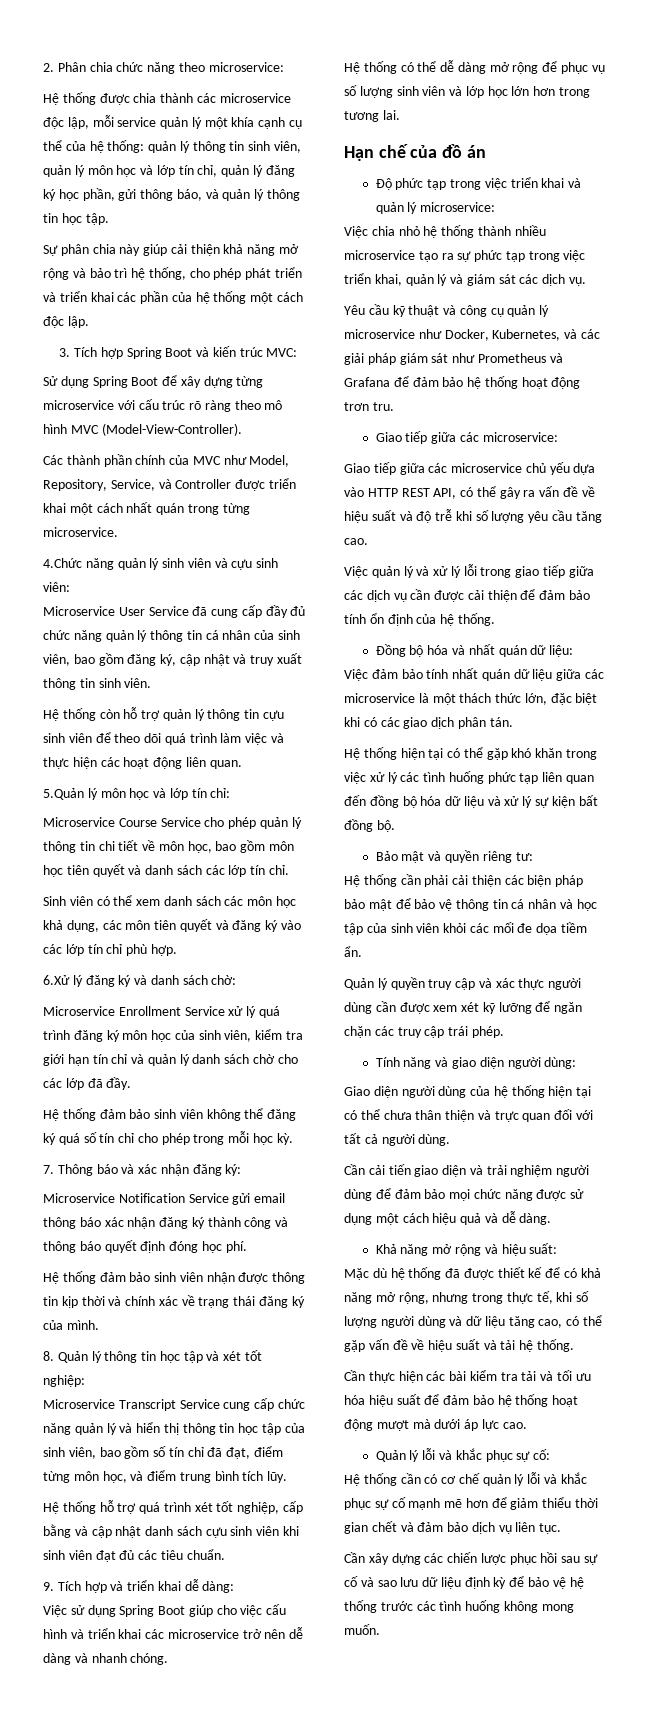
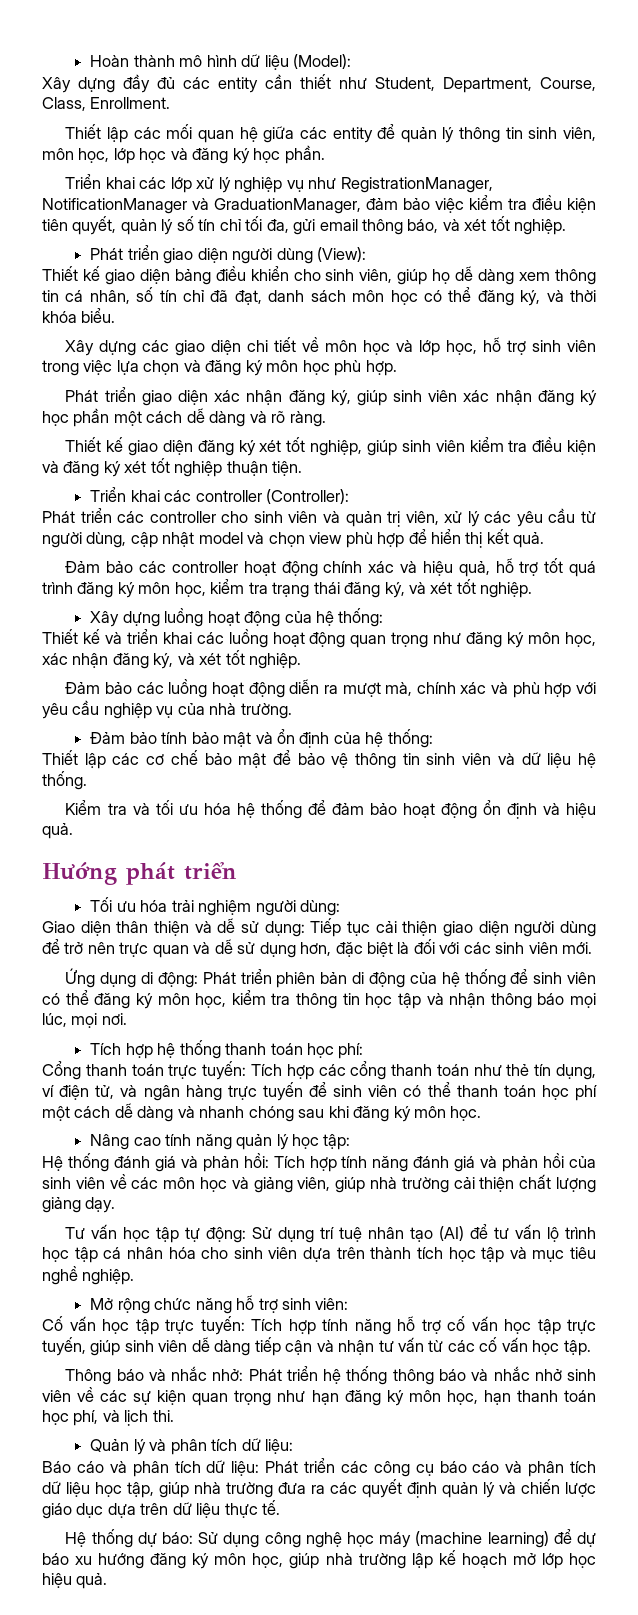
[43,62,284,74] [43,92,291,105] [43,115,303,129] [43,140,145,153] 2. Phân chia chức năng theo microservice: // Hệ thống được chia thành các microservice độc lập, mỗi service quản lý một khía cạnh cụ thể của hệ thống: -> [90,54,351,70] [42,74,596,93] [42,97,171,111] [65,124,396,143] Hoàn thành mô hình dữ liệu (Model): // Xây dựng đầy đủ các entity cần thiết như Student, Department, Course, Class, Enrollment. // Thiết lập các mối quan hệ giữa các entity để
[43,165,295,177] [43,188,301,201] [43,213,109,225] [43,244,300,256] [43,267,303,280] [43,291,304,304] [43,316,89,328] [59,346,298,359] [43,375,264,388] [43,399,283,412] [43,423,242,436] [43,454,290,467] [43,478,296,491] [43,502,250,515] [43,527,118,537] [43,558,279,570] [43,582,70,592] [43,605,306,618] [43,630,301,642] [43,653,303,666] [43,678,152,690] [43,707,285,721] [43,732,285,745] [43,757,242,769] [43,788,231,800] [43,817,302,829] [43,840,295,853] [43,864,290,877] [43,895,297,908] [43,919,302,932] [43,944,177,956] [43,975,237,987] [43,1006,257,1018] quản lý môn học và lớp tín chỉ, quản lý đăng ký học phần, gửi thông báo, và quản lý thông tin học tập. // Sự phân chia này giúp cải thiện khả năng mở rộng và bảo trì hệ thống, cho phép phát triển và triển khai các phần của hệ thống một cách độc lập. // 3. Tích hợp Spring Boot và kiến trúc MVC: // Sử dụng Spring Boot để xây dựng từng microservice với cấu trúc rõ ràng theo mô hình MVC (Model-View-Controller). // Các thành phần chính của MVC như Model, Repository, Service, và Controller được triển khai một cách nhất quán trong từng microservice. // 4.Chức năng quản lý sinh viên và cựu sinh viên: // Microservice User Service đã cung cấp đầy đủ chức năng quản lý thông tin cá nhân của sinh viên, bao gồm đăng ký, cập nhật và truy xuất thông tin sinh viên. // Hệ thống còn hỗ trợ quản lý thông tin cựu sinh viên để theo dõi quá trình làm việc và thực hiện các hoạt động liên quan. // 5.Quản lý môn học và lớp tín chỉ: // Microservice Course Service cho phép quản lý thông tin chi tiết về môn học, bao gồm môn học tiên quyết và danh sách các lớp tín chỉ. // Sinh viên có thể xem danh sách các môn học khả dụng, các môn tiên quyết và đăng ký vào các lớp tín chỉ phù hợp. // 6.Xử lý đăng ký và danh sách chờ: // Microservice Enrollment Service xử lý -> [42,145,325,164] [65,174,493,193] [42,195,596,214] [42,216,567,235] [90,245,366,264] [42,266,597,285] [42,287,597,306] [42,308,116,323] [65,337,596,356] [42,360,397,376] [65,387,597,406] [42,408,326,427] [65,437,597,456] [42,458,303,477] [90,487,350,504] [42,508,596,527] [42,529,545,548] [65,558,564,577] môn học, lớp học và đăng ký học phần. // Triển khai các lớp xử lý nghiệp vụ như RegistrationManager, NotificationManager và GraduationManager, đảm bảo việc kiểm tra điều kiện tiên quyết, quản lý số tín chỉ tối đa, gửi email thông báo, và xét tốt nghiệp. // Phát triển giao diện người dùng (View): // Thiết kế giao diện bảng điều khiển cho sinh viên, giúp họ dễ dàng xem thông tin cá nhân, số tín chỉ đã đạt, danh sách môn học có thể đăng ký, và thời khóa biểu. // Xây dựng các giao diện chi tiết về môn học và lớp học, hỗ trợ sinh viên trong việc lựa chọn và đăng ký môn học phù hợp. // Phát triển giao diện xác nhận đăng ký, giúp sinh viên xác nhận đăng ký học phần một cách dễ dàng và rõ ràng. // Thiết kế giao diện đăng ký xét tốt nghiệp, giúp sinh viên kiểm tra điều kiện và đăng ký xét tốt nghiệp thuận tiện. // Triển khai các controller (Controller): // Phát triển các controller cho sinh viên và quản trị viên, xử lý các yêu cầu từ người dùng, cập nhật model và chọn view phù hợp để hiển thị kết quả. // Đảm bảo các controller hoạt động chính xác và hiệu quả, hỗ trợ tốt
[151,1029,304,1042] [43,1054,298,1066] [43,1077,132,1090] [43,1108,297,1121] [43,1131,293,1145] [43,1164,242,1176] [43,1193,286,1205] [43,1217,289,1229] [43,1240,247,1253] [43,1271,306,1284] [43,1295,305,1308] [43,1320,99,1330] [43,1350,263,1363] [43,1375,85,1387] [43,1398,305,1411] [43,1422,305,1435] [43,1446,284,1459] [43,1470,288,1483] [43,1500,304,1514] [43,1524,300,1538] [43,1549,225,1562] [43,1579,235,1593] [43,1604,287,1617] [43,1627,304,1639] [43,1653,169,1665] [344,60,605,74] [344,85,591,98] [344,110,400,122] [344,144,486,161] [375,177,582,190] [375,202,496,214] [344,225,546,238] [344,250,586,262] [344,273,587,286] [344,304,550,317] [344,329,600,341] [344,353,563,365] [344,376,581,389] [344,402,394,411] [375,431,558,444] [344,462,596,475] [344,486,595,499] [344,509,602,523] [344,538,368,545] [344,564,594,578] [344,589,591,602] [344,613,495,626] [375,644,574,657] [344,668,605,681] [344,693,598,705] [344,717,513,729] [344,747,598,760] [344,771,595,784] [344,795,598,808] [344,819,395,832] [375,850,533,863] [344,874,584,887] học của sinh viên, kiểm tra giới hạn tín chỉ và quản lý danh sách chờ cho các lớp đã đầy. // Hệ thống đảm bảo sinh viên không thể đăng ký quá số tín chỉ cho phép trong mỗi học kỳ. // 7. Thông báo và xác nhận đăng ký: // Microservice Notification Service gửi email thông báo xác nhận đăng ký thành công và thông báo quyết định đóng học phí. // Hệ thống đảm bảo sinh viên nhận được thông tin kịp thời và chính xác về trạng thái đăng ký của mình. // 8. Quản lý thông tin học tập và xét tốt nghiệp: // Microservice Transcript Service cung cấp chức năng quản lý và hiển thị thông tin học tập của sinh viên, bao gồm số tín chỉ đã đạt, điểm từng môn học, và điểm trung bình tích lũy. // Hệ thống hỗ trợ quá trình xét tốt nghiệp, cấp bằng và cập nhật danh sách cựu sinh viên khi sinh viên đạt đủ các tiêu chuẩn. // 9. Tích hợp và triển khai dễ dàng: // Việc sử dụng Spring Boot giúp cho việc cấu hình và triển khai các microservice trở nên dễ dàng và nhanh chóng. // Hệ thống có thể dễ dàng mở rộng để phục vụ số lượng sinh viên và lớp học lớn hơn trong tương lai. // Hạn chế của đồ án // Độ phức tạp trong việc triển khai và quản lý microservice: // Việc chia nhỏ hệ thống thành nhiều microservice tạo ra sự phức tạp trong việc triển khai, quản lý và giám sát các dịch vụ. // Yêu cầu kỹ thuật và công cụ quản lý microservice như Docker, Kubernetes, và các giải pháp giám sát như Prometheus và Grafana để đảm bảo hệ thống hoạt động trơn tru. // Giao tiếp giữa các microservice: // Giao tiếp giữa các microservice chủ yếu dựa vào HTTP REST API, có thể gây ra vấn đề về hiệu suất và độ trễ khi số lượng yêu cầu tăng cao. // Việc quản lý và xử lý lỗi trong giao tiếp giữa các dịch vụ cần được cải thiện để đảm bảo tính ổn định của hệ thống. // Đồng bộ hóa và nhất quán dữ liệu: // Việc đảm bảo tính nhất quán dữ liệu giữa các microservice là một thách thức lớn, đặc biệt khi có các giao dịch phân tán. // Hệ thống hiện tại có thể gặp khó khăn trong việc xử lý các tình huống phức tạp liên quan đến đồng bộ hóa dữ liệu và xử lý sự kiện bất đồng bộ. // Bảo mật và quyền riêng tư: // Hệ thống cần phải cải thiện các biện pháp -> [174,579,533,598] [90,608,384,627] [42,629,597,648] [42,650,302,669] [65,679,597,698] [42,700,292,719] [90,729,433,748] [42,750,198,769] học, kiểm tra trạng thái đăng ký, và xét tốt nghiệp. // Xây dựng luồng hoạt động của hệ thống: // Thiết kế và triển khai các luồng hoạt động quan trọng như đăng ký môn học, xác nhận đăng ký, và xét tốt nghiệp. // Đảm bảo các luồng hoạt động diễn ra mượt mà, chính xác và phù hợp với yêu cầu nghiệp vụ của nhà trường. // Đảm bảo tính bảo mật và ổn định của hệ thống: // Thiết lập các cơ chế
[511,899,597,911] [344,922,588,935] [344,946,362,957] [344,977,582,990] [344,1001,583,1014] [344,1026,504,1038] [375,1057,577,1069] [344,1085,592,1098] [344,1109,594,1122] [344,1133,451,1146] [344,1164,590,1177] [344,1188,585,1201] [344,1211,552,1225] [375,1243,558,1256] [344,1267,601,1280] [344,1291,590,1304] [344,1315,603,1328] [344,1339,575,1352] [344,1370,591,1383] [344,1394,579,1407] [344,1419,527,1431] [375,1448,551,1462] [344,1472,587,1486] [344,1497,599,1510] [344,1521,562,1534] [344,1552,599,1565] [344,1576,584,1589] [344,1600,574,1613] [344,1624,380,1635] cá nhân và học tập của sinh viên khỏi các mối đe dọa tiềm ẩn. // Quản lý quyền truy cập và xác thực người dùng cần được xem xét kỹ lưỡng để ngăn chặn các truy cập trái phép. // Tính năng và giao diện người dùng: // Giao diện người dùng của hệ thống hiện tại có thể chưa thân thiện và trực quan đối với tất cả người dùng. // Cần cải tiến giao diện và trải nghiệm người dùng để đảm bảo mọi chức năng được sử dụng một cách hiệu quả và dễ dàng. // Khả năng mở rộng và hiệu suất: // Mặc dù hệ thống đã được thiết kế để có khả năng mở rộng, nhưng trong thực tế, khi số lượng người dùng và dữ liệu tăng cao, có thể gặp vấn đề về hiệu suất và tải hệ thống. // Cần thực hiện các bài kiểm tra tải và tối ưu hóa hiệu suất để đảm bảo hệ thống hoạt động mượt mà dưới áp lực cao. // Quản lý lỗi và khắc phục sự cố: // Hệ thống cần có cơ chế quản lý lỗi và khắc phục sự cố mạnh mẽ hơn để giảm thiểu thời gian chết và đảm bảo dịch vụ liên tục. // Cần xây dựng các chiến lược phục hồi sau sự cố và sao lưu dữ liệu định kỳ để bảo vệ hệ thống trước các tình huống không mong muốn. -> [426,752,596,768] [42,771,87,790] [65,800,596,819] [42,823,73,839] [42,862,237,885] [90,897,340,916] [42,918,597,937] [42,939,593,958] [65,968,597,988] [42,990,596,1009] [42,1013,127,1028] [90,1040,364,1059] [42,1061,596,1080] [42,1082,597,1101] [42,1103,482,1122] [90,1134,351,1150] [42,1153,596,1172] [42,1174,597,1193] [42,1197,116,1213] [65,1224,596,1243] [42,1247,596,1263] [42,1266,135,1285] [90,1295,349,1314] [42,1316,596,1335] [42,1337,591,1356] [65,1366,596,1385] [42,1387,597,1406] [42,1410,174,1426] [90,1438,293,1455] [42,1458,596,1477] [42,1479,596,1498] [42,1500,281,1519] [65,1529,597,1548] [42,1550,597,1569] [42,1573,108,1589] sinh viên và dữ liệu hệ thống. // Kiểm tra và tối ưu hóa hệ thống để đảm bảo hoạt động ổn định và hiệu quả. // Hướng phát triển // Tối ưu hóa trải nghiệm người dùng: // Giao diện thân thiện và dễ sử dụng: Tiếp tục cải thiện giao diện người dùng để trở nên trực quan và dễ sử dụng hơn, đặc biệt là đối với các sinh viên mới. // Ứng dụng di động: Phát triển phiên bản di động của hệ thống để sinh viên có thể đăng ký môn học, kiểm tra thông tin học tập và nhận thông báo mọi lúc, mọi nơi. // Tích hợp hệ thống thanh toán học phí: // Cổng thanh toán trực tuyến: Tích hợp các cổng thanh toán như thẻ tín dụng, ví điện tử, và ngân hàng trực tuyến để sinh viên có thể thanh toán học phí một cách dễ dàng và nhanh chóng sau khi đăng ký môn học. // Nâng cao tính năng quản lý học tập: // Hệ thống đánh giá và phản hồi: Tích hợp tính năng đánh giá và phản hồi của sinh viên về các môn học và giảng viên, giúp nhà trường cải thiện chất lượng giảng dạy. // Tư vấn học tập tự động: Sử dụng trí tuệ nhân tạo (AI) để tư vấn lộ trình học tập cá nhân hóa cho sinh viên dựa trên thành tích học tập và mục tiêu nghề nghiệp. // Mở rộng chức năng hỗ trợ sinh viên: // Cố vấn học tập trực tuyến: Tích hợp tính năng hỗ trợ cố vấn học tập trực tuyến, giúp sinh viên dễ dàng tiếp cận và nhận tư vấn từ các cố vấn học tập. // Thông báo và nhắc nhở: Phát triển hệ thống thông báo và nhắc nhở sinh viên về các sự kiện quan trọng như hạn đăng ký môn học, hạn thanh toán học phí, và lịch thi. // Quản lý và phân tích dữ liệu: // Báo cáo và phân tích dữ liệu: Phát triển các công cụ báo cáo và phân tích dữ liệu học tập, giúp nhà trường đưa ra các quyết định quản lý và chiến lược giáo dục dựa trên dữ liệu thực tế. // Hệ thống dự báo: Sử dụng công nghệ học máy (machine learning) để dự báo xu hướng đăng ký môn học, giúp nhà trường lập kế hoạch mở lớp học hiệu quả.

